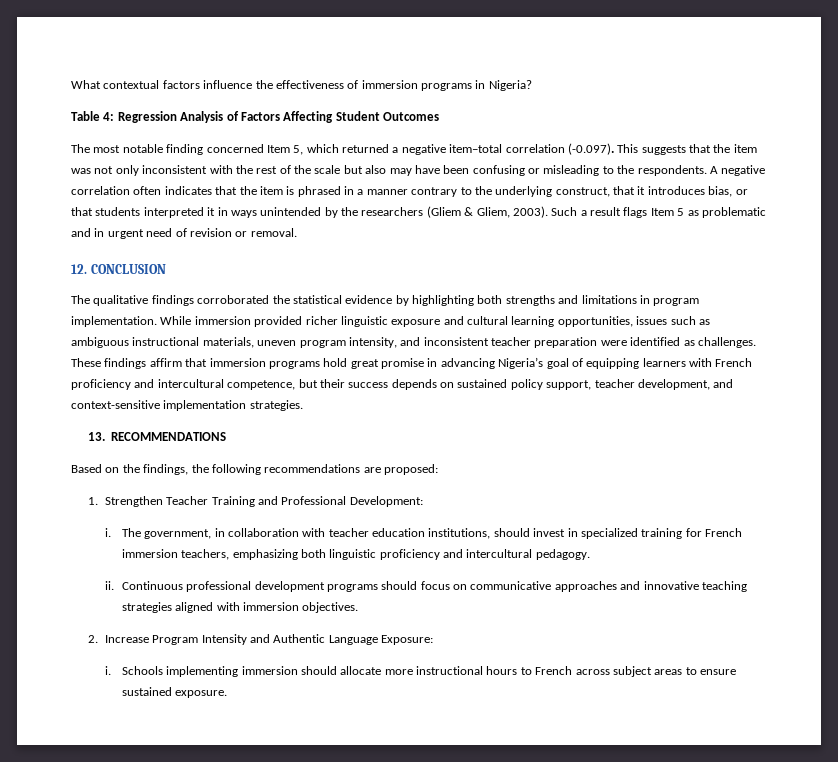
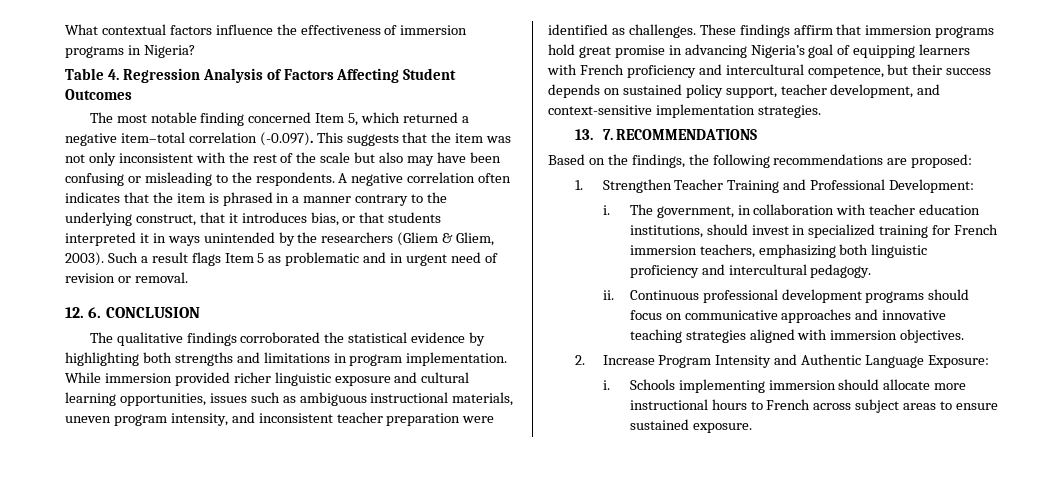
[103,112,115,121] 4: -> [107,69,119,80] 4.
(87, 269) none -> [88,307,102,318] 6.
(105, 436) none -> [602,129,613,140] 7.

